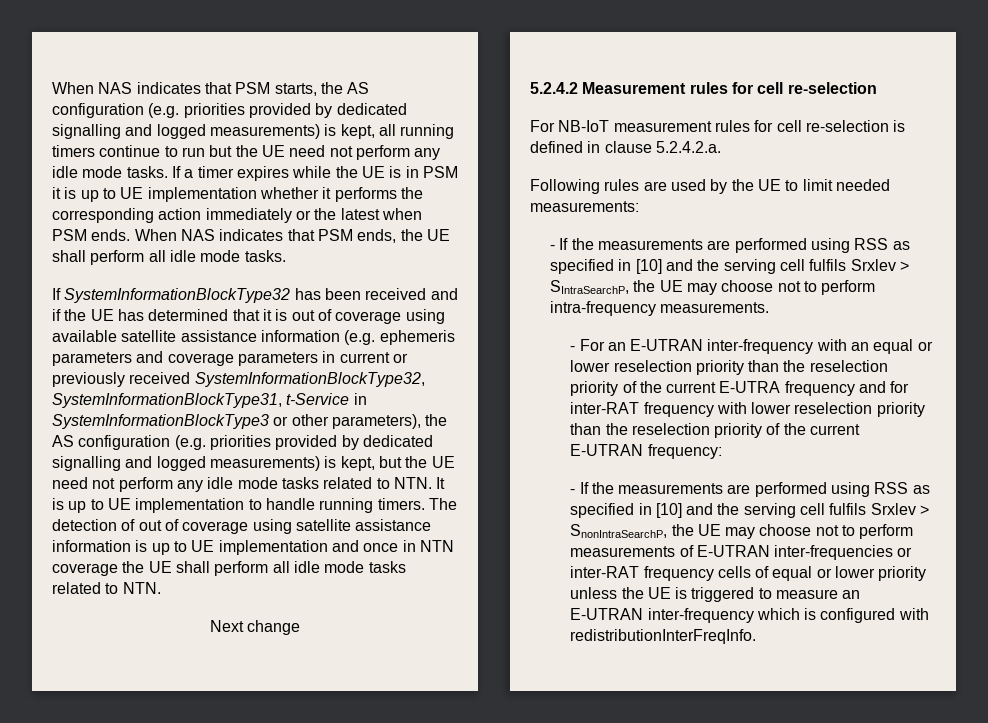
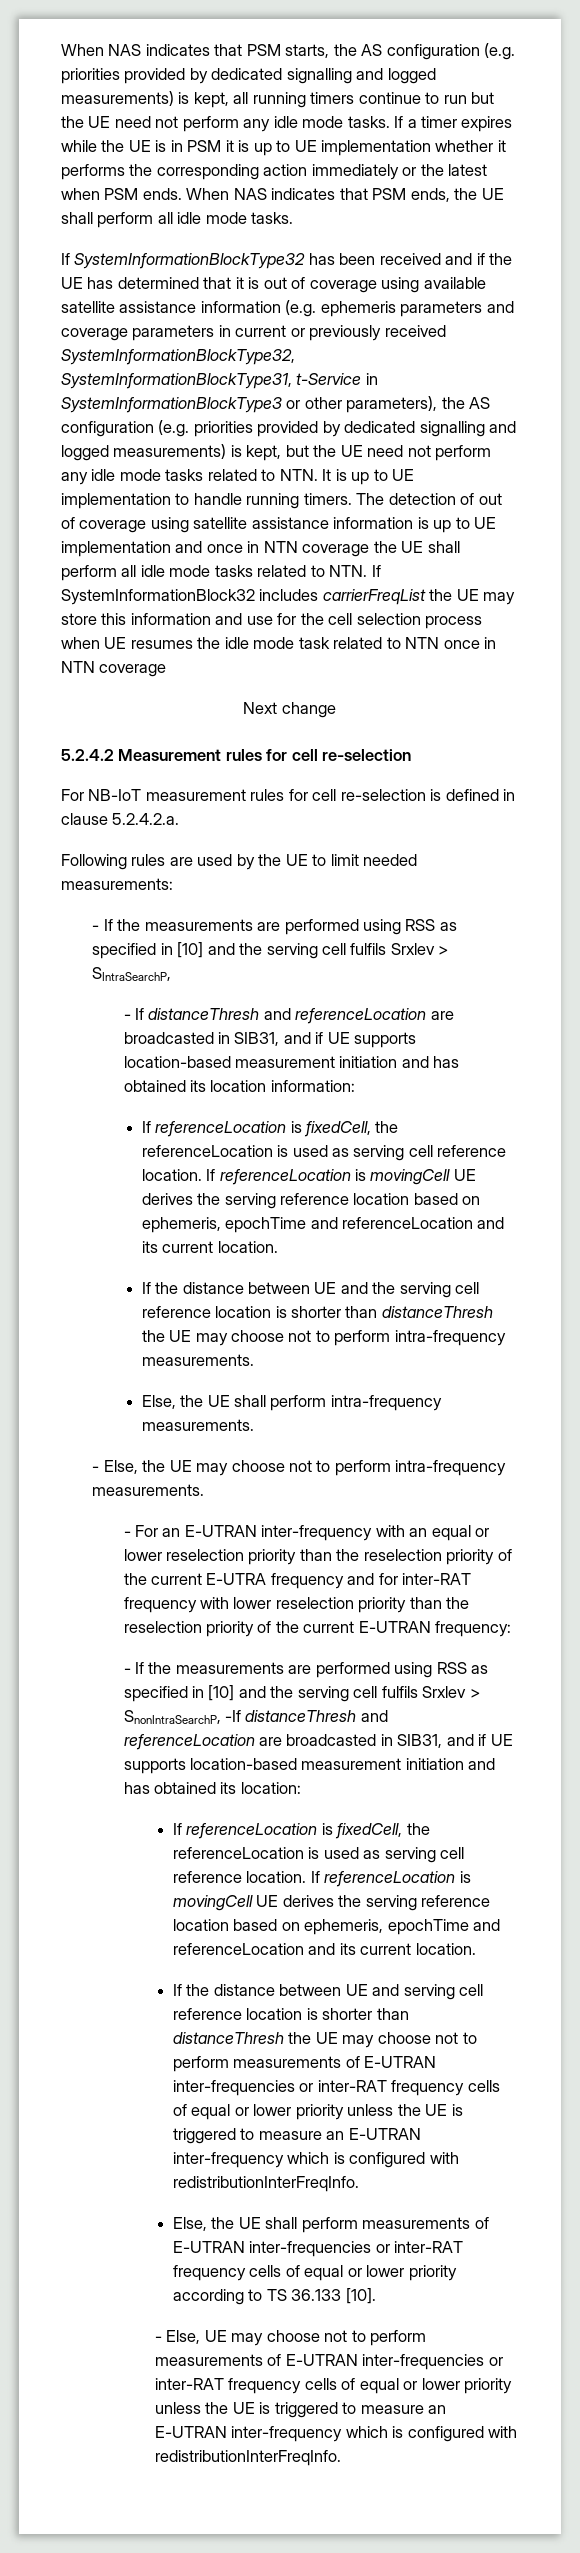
(161, 588) none -> [371,565,381,577] [61,589,516,605] [61,613,483,629] [61,637,497,649] [61,661,167,677] If SystemInformationBlock32 includes carrierFreqList the UE may store this information and use for the cell selection process when UE resumes the idle mode task related to NTN once in NTN coverage
(630, 287) none -> [123,1008,454,1024] [123,1032,417,1048] [123,1056,460,1068] [123,1080,355,1092] [141,1121,399,1137] [141,1145,507,1161] [141,1169,476,1185] [141,1193,481,1209] [141,1217,505,1233] [141,1241,278,1253] [141,1282,480,1298] [141,1306,493,1318] [141,1330,506,1346] [141,1354,254,1366] [141,1395,442,1411] [141,1419,254,1431] [92,1460,138,1474] // - If distanceThresh and referenceLocation are broadcasted in SIB31, and if UE supports location-based measurement initiation and has obtained its location information: // If referenceLocation is fixedCell, the referenceLocation is used as serving cell reference location. If referenceLocation is movingCell UE derives the serving reference location based on ephemeris, epochTime and referenceLocation and its current location. // If the distance between UE and the serving cell reference location is shorter than distanceThresh the UE may choose not to perform intra-frequency measurements. // Else, the UE shall perform intra-frequency measurements. // - Else,
(668, 531) none -> [224,1710,388,1722] [123,1734,513,1750] [123,1758,496,1774] [123,1782,301,1794] [172,1823,430,1839] [172,1847,465,1863] [172,1871,471,1887] [172,1895,491,1911] [172,1919,501,1935] [172,1943,476,1955] [172,1984,484,2000] [172,2008,409,2020] [172,2032,284,2044] -If distanceThresh and referenceLocation are broadcasted in SIB31, and if UE supports location-based measurement initiation and has obtained its location: // If referenceLocation is fixedCell, the referenceLocation is used as serving cell reference location. If referenceLocation is movingCell UE derives the serving reference location based on ephemeris, epochTime and referenceLocation and its current location. // If the distance between UE and serving cell reference location is shorter than distanceThresh
(757, 636) none -> [172,2217,489,2233] [172,2241,464,2257] [172,2265,457,2281] [172,2288,376,2305] [154,2330,426,2346] [154,2354,503,2370] [154,2378,512,2394] [154,2402,446,2418] [154,2426,518,2442] [154,2450,341,2466] // Else, the UE shall perform measurements of E-UTRAN inter-frequencies or inter-RAT frequency cells of equal or lower priority according to TS 36.133 [10]. // - Else, UE may choose not to perform measurements of E-UTRAN inter-frequencies or inter-RAT frequency cells of equal or lower priority unless the UE is triggered to measure an E-UTRAN inter-frequency which is configured with redistributionInterFreqInfo.

